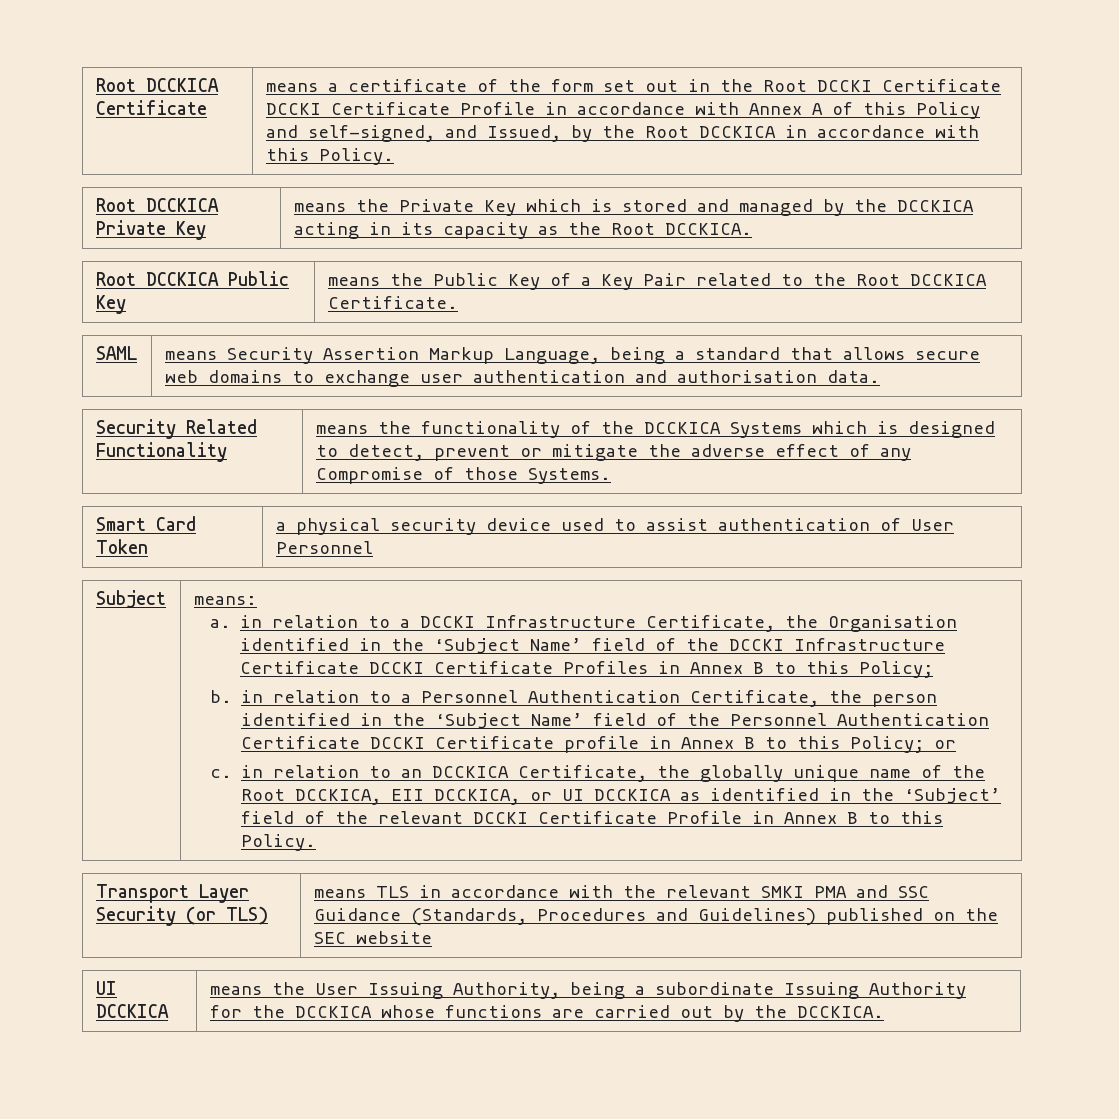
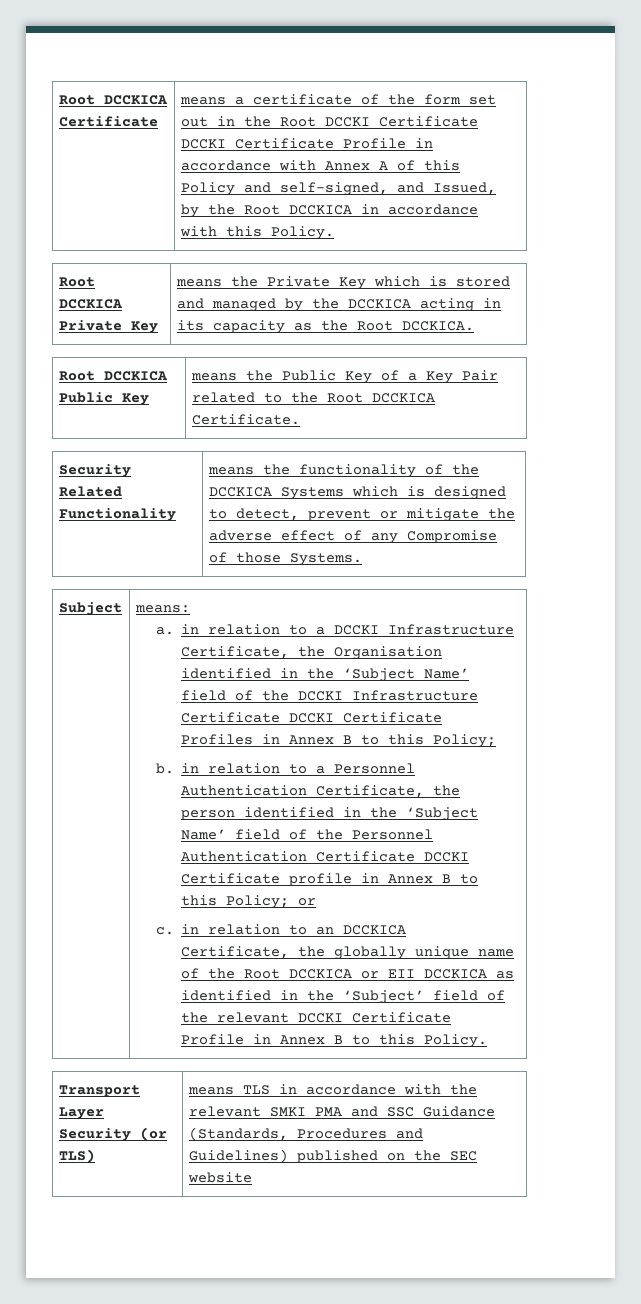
[95,346,137,360] [164,347,980,364] [164,370,880,387] // SAML | means Security Assertion Markup Language, being a standard that allows secure web domains to exchange user authentication and authorisation data. -> (300, 419) none
[95,516,196,531] [95,539,148,554] [275,518,954,535] [275,541,373,554] // Smart Card Token | a physical security device used to assist authentication of User Personnel -> (362, 559) none
[294,789,584,805] DCCKICA, EII DCCKICA, or UI -> [289,969,416,979] DCCKICA or EII
[95,981,117,995] [95,1004,169,1018] [209,982,966,999] [209,1005,884,1022] // UI DCCKICA | means the User Issuing Authority, being a subordinate Issuing Authority for the DCCKICA whose functions are carried out by the DCCKICA. -> (252, 1177) none

